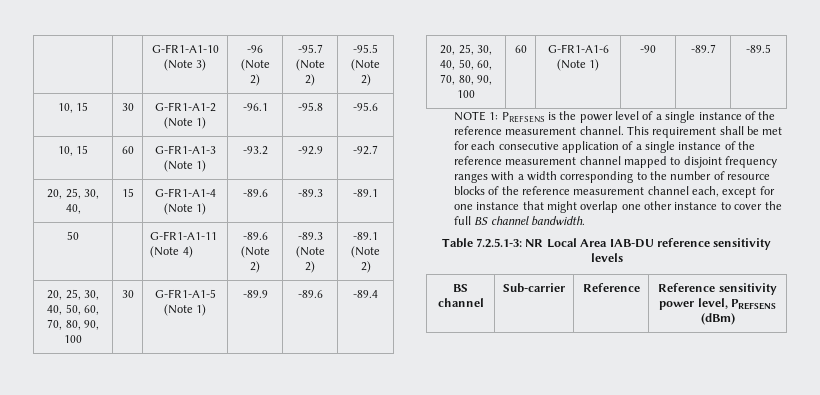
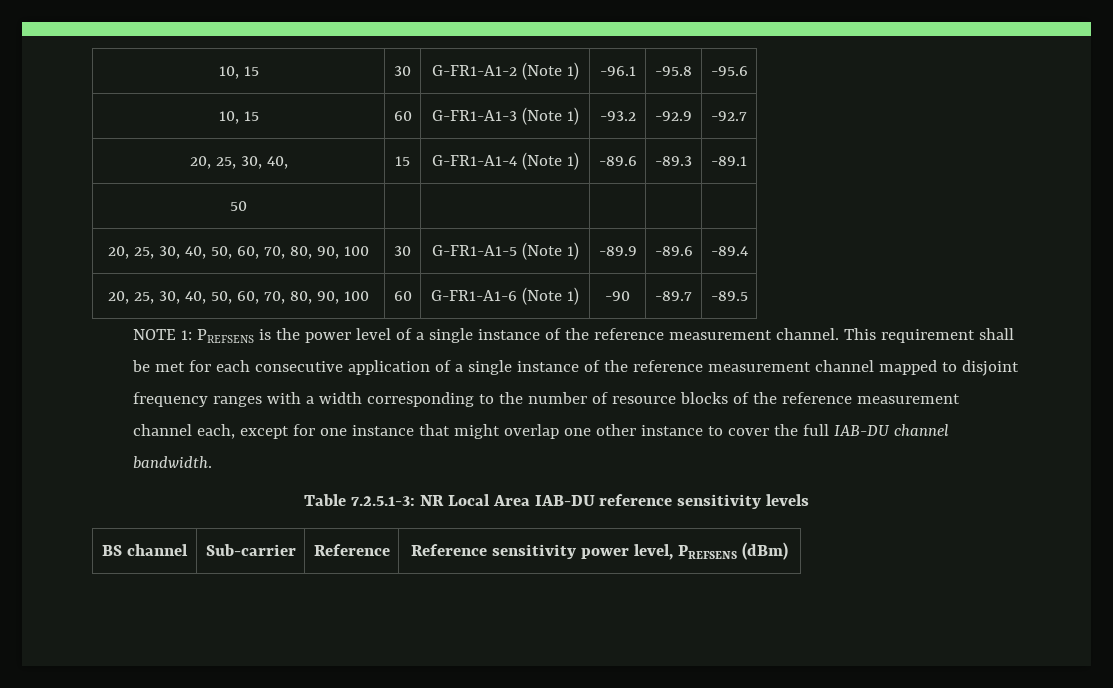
[151,44,219,53] [163,59,207,71] [247,45,263,53] [240,59,270,71] [250,74,260,86] [297,44,323,53] [295,59,325,71] [305,74,315,86] [353,44,378,53] [351,59,380,71] [360,74,371,86] | | G-FR1-A1-10 (Note 3) | -96 (Note 2) | -95.7 (Note 2) | -95.5 (Note 2) // -> (218, 72) none
[150,231,218,240] [150,246,193,258] [242,232,268,240] [240,246,270,258] [250,261,260,273] [297,232,323,240] [295,246,325,258] [305,261,315,273] [353,232,378,240] [351,246,380,258] [360,261,371,273] G-FR1-A1-11 (Note 4) | -89.6 (Note 2) | -89.3 (Note 2) | -89.1 (Note 2) -> (247, 206) | | |
[474,217,489,225] BS -> [834,425,891,436] IAB-DU

